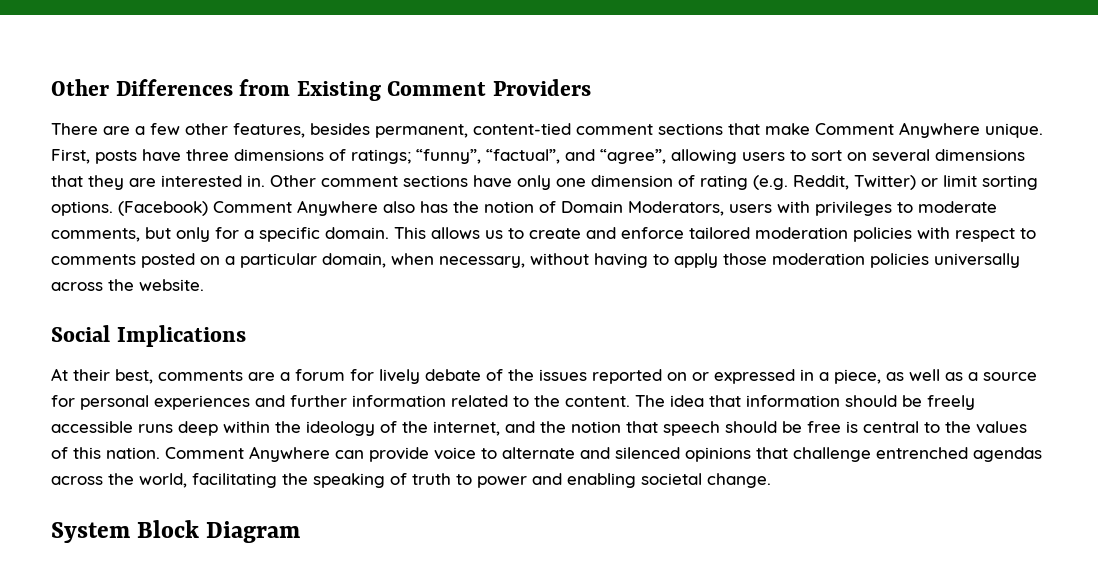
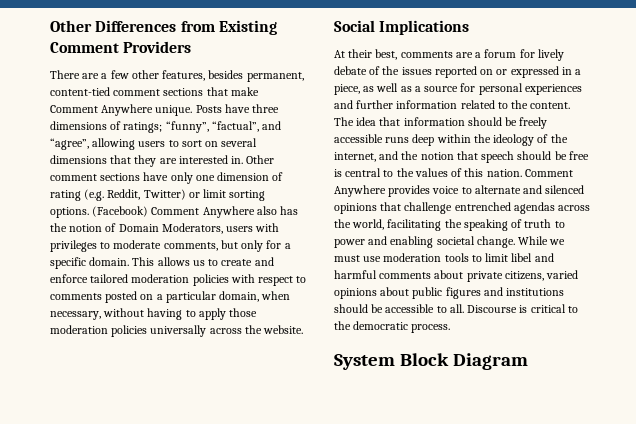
[51,149,137,164] First, posts -> [195,105,222,113] Posts
[335,447,429,462] can provide -> [388,185,431,197] provides
(771, 480) none -> [518,236,566,245] [334,253,554,262] [334,270,579,282] [334,287,565,299] [334,304,578,313] [334,321,451,333] While we must use moderation tools to limit libel and harmful comments about private citizens, varied opinions about public figures and institutions should be accessible to all. Discourse is critical to the democratic process.

